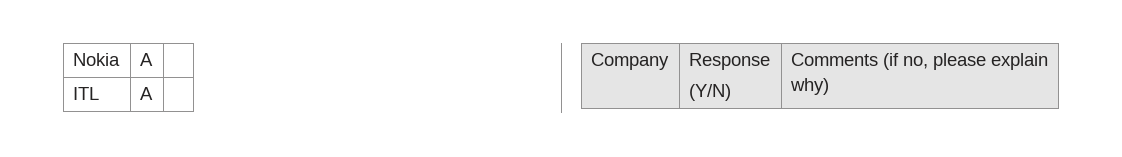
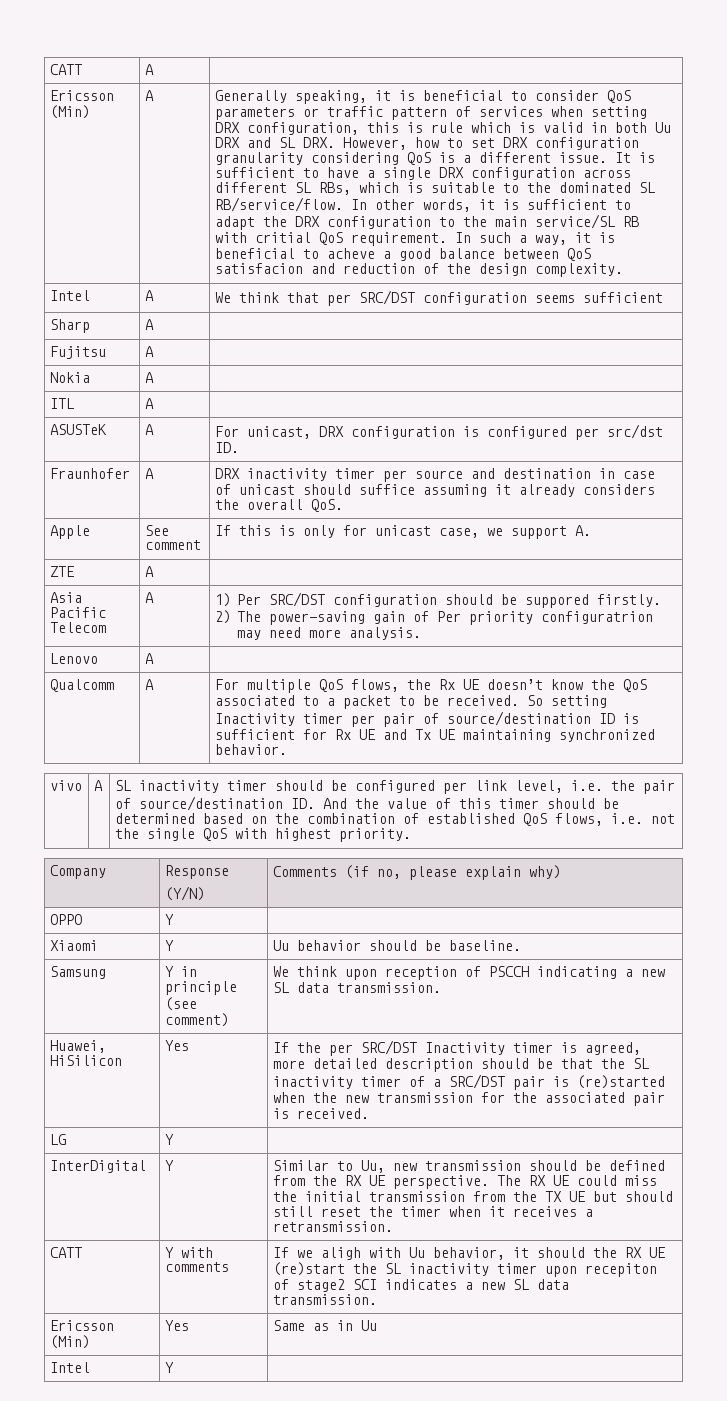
[73,53,121,66] [140,53,154,66] [73,87,100,100] [140,87,154,100] Nokia | A | // ITL | A | -> [49,64,82,75] [144,64,154,75] [49,90,114,101] [49,105,90,119] [144,90,154,101] [214,90,631,104] [214,106,647,120] [214,122,671,135] [214,137,639,150] [214,152,655,165] [214,167,631,180] [214,182,655,195] [214,197,631,212] [214,214,639,230] [214,232,615,246] [214,248,591,261] [214,263,623,277] [49,290,90,301] [144,290,154,301] [214,290,663,306] [49,319,90,333] [144,319,154,330] [49,346,106,359] [144,346,154,357] [49,372,90,383] [144,372,154,383] [49,398,74,409] [144,398,154,409] [49,424,107,435] [144,424,154,435] [214,424,663,440] [214,442,239,453] [49,468,130,479] [144,468,154,479] [214,468,655,482] [214,484,655,497] [214,499,343,512] [49,525,90,539] [144,525,169,536] [144,540,201,550] [214,525,591,539] [49,566,74,577] [144,566,154,577] [49,592,82,603] [49,607,106,618] [49,622,106,633] [144,592,154,603] [214,592,661,608] [214,610,653,625] [236,627,421,640] [49,653,98,664] [144,653,154,664] [49,679,114,692] [144,679,154,690] [214,679,647,693] [214,695,607,709] [214,711,639,727] [214,729,655,742] [214,744,287,755] [49,780,82,791] [93,780,103,791] [114,780,675,794] [114,796,619,811] [114,813,675,826] [114,828,411,842] CATT | A | // Ericsson (Min) | A | Generally speaking, it is beneficial to consider QoS parameters or traffic pattern of services when setting DRX configuration, this is rule which is valid in both Uu DRX and SL DRX. However, how to set DRX configuration granularity considering QoS is a different issue. It is sufficient to have a single DRX configuration across different SL RBs, which is suitable to the dominated SL RB/service/flow. In other words, it is sufficient to adapt the DRX configuration to the main service/SL RB with critial QoS requirement. In such a way, it is beneficial to acheve a good balance between QoS satisfacion and reduction of the design complexity. // Intel | A | We think that per SRC/DST configuration seems sufficient // Sharp | A | // Fujitsu | A | // Nokia | A | // ITL | A | // ASUSTeK | A | For unicast, DRX configuration is configured per src/dst ID. // Fraunhofer | A | DRX inactivity timer per source and destination in case of unicast should suffice assuming it already considers the overall QoS. // Apple | See comment | If this is only for unicast case, we support A. // ZTE | A | // Asia Pacific Telecom | A | 1) Per SRC/DST configuration should be suppored firstly. // 2) The power-saving gain of Per priority configuratrion may need more analysis. // Lenovo | A | // Qualcomm | A | For multiple QoS flows, the Rx UE doesn’t know the QoS associated to a packet to be received. So setting Inactivity timer per pair of source/destination ID is sufficient for Rx UE and Tx UE maintaining synchronized behavior. // vivo | A | SL inactivity timer should be configured per link level, i.e. the pair of source/destination ID. And the value of this timer should be determined based on the combination of established QoS flows, i.e. not the single QoS with highest priority.
(830, 86) none -> [49,914,82,925] [164,914,174,925] [49,940,98,951] [164,940,174,951] [272,940,521,951] [49,966,106,979] [164,966,197,977] [164,981,237,995] [164,997,197,1011] [164,1013,229,1027] [272,966,665,980] [272,982,441,993] [49,1040,106,1053] [49,1055,122,1066] [164,1040,189,1051] [272,1040,641,1056] [272,1058,649,1072] [272,1074,665,1090] [272,1092,665,1106] [272,1108,369,1119] [49,1134,66,1145] [164,1134,174,1145] [49,1160,146,1173] [164,1160,174,1171] [272,1160,665,1173] [272,1175,657,1189] [272,1191,673,1202] [272,1206,593,1217] [272,1221,393,1232] [49,1247,82,1258] [164,1247,213,1258] [164,1262,229,1272] [272,1247,665,1260] [272,1262,657,1277] [272,1279,569,1292] [272,1294,377,1305] [49,1320,114,1331] [49,1335,90,1349] [164,1320,189,1331] [272,1320,377,1331] [49,1362,90,1373] [164,1362,174,1373] // OPPO | Y | // Xiaomi | Y | Uu behavior should be baseline. // Samsung | Y in principle (see comment) | We think upon reception of PSCCH indicating a new SL data transmission. // Huawei, HiSilicon | Yes | If the per SRC/DST Inactivity timer is agreed, more detailed description should be that the SL inactivity timer of a SRC/DST pair is (re)started when the new transmission for the associated pair is received. // LG | Y | // InterDigital | Y | Similar to Uu, new transmission should be defined from the RX UE perspective. The RX UE could miss the initial transmission from the TX UE but should still reset the timer when it receives a retransmission. // CATT | Y with comments | If we aligh with Uu behavior, it should the RX UE (re)start the SL inactivity timer upon recepiton of stage2 SCI indicates a new SL data transmission. // Ericsson (Min) | Yes | Same as in Uu // Intel | Y |

